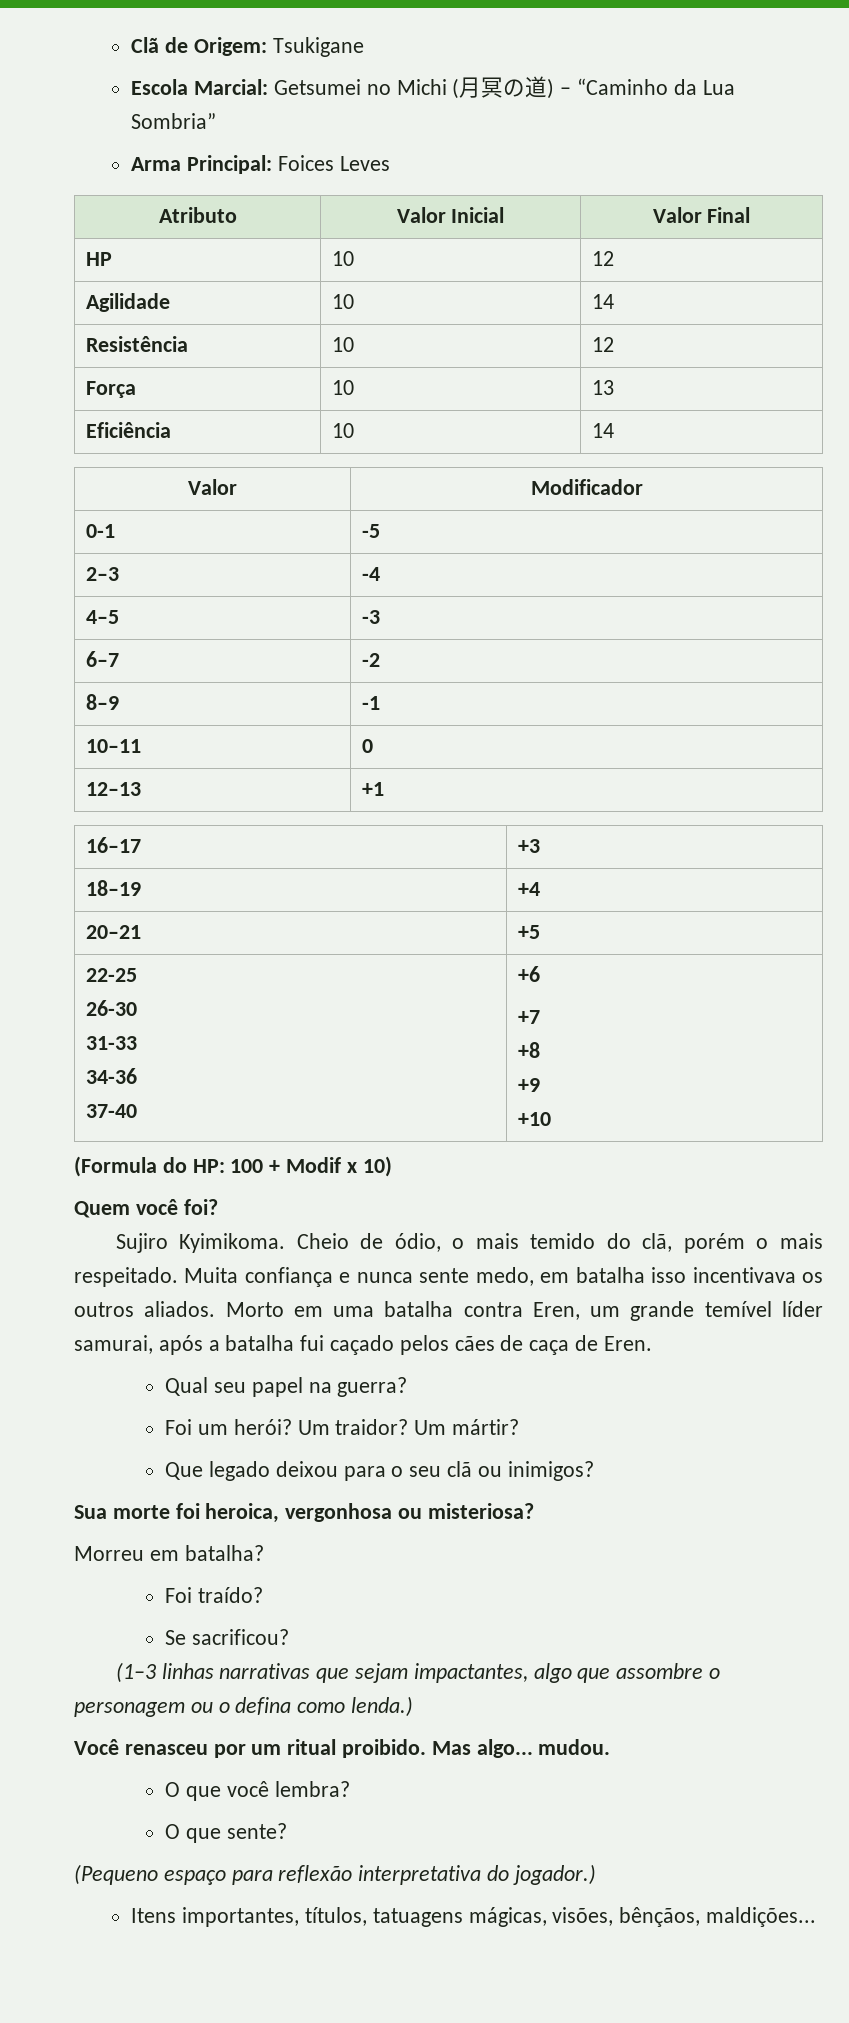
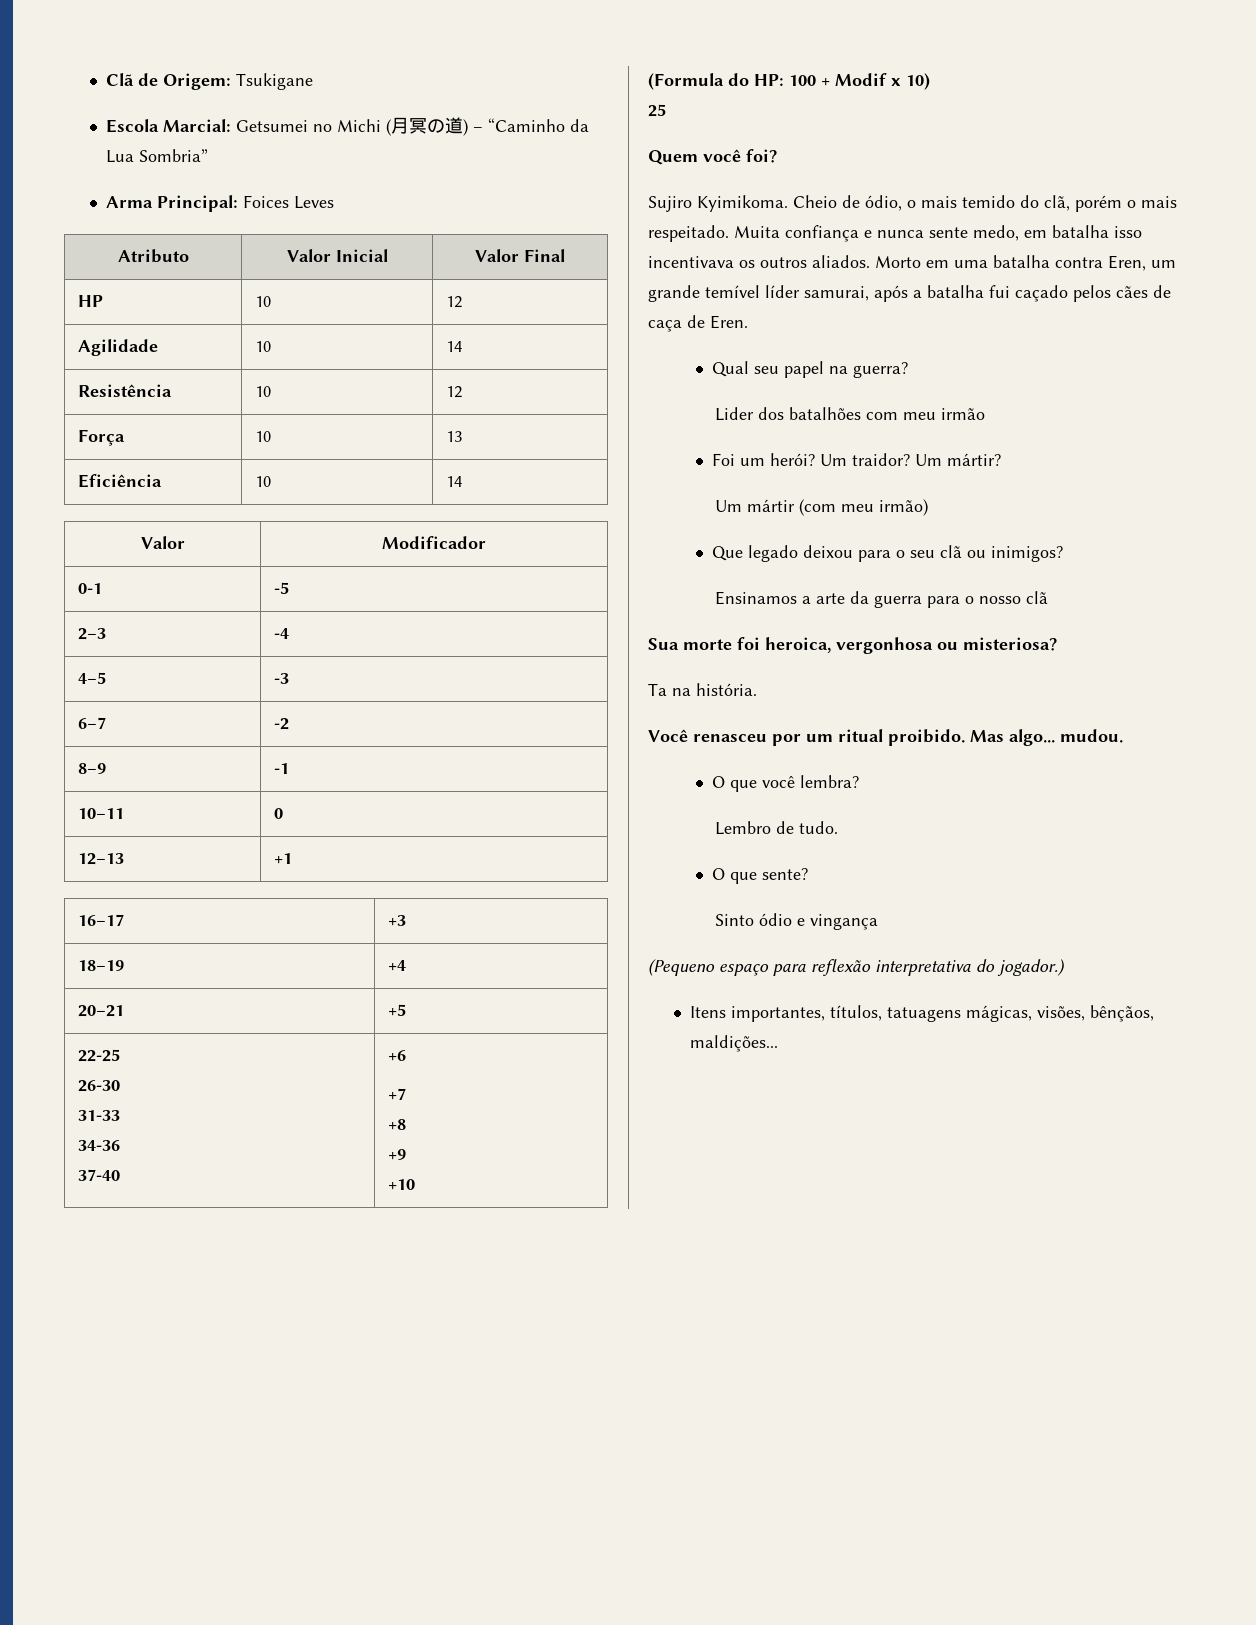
(392, 1166) none -> [648,104,666,117] // 25
(408, 1387) none -> [714,407,985,421] // Lider dos batalhões com meu irmão
(520, 1427) none -> [714,499,928,516] // Um mártir (com meu irmão)
(594, 1471) none -> [714,591,1048,608] // Ensinamos a arte da guerra para o nosso clã
[74,1545,264,1561] [165,1587,264,1603] [165,1629,290,1645] [115,1662,720,1683] [74,1696,414,1717] Morreu em batalha? // Foi traído? // Se sacrificou? // (1–3 linhas narrativas que sejam impactantes, algo que assombre o personagem ou o defina como lenda.) -> [648,683,757,696] Ta na história.
(350, 1789) none -> [714,821,838,835] // Lembro de tudo.
(287, 1831) none -> [714,913,878,930] // Sinto ódio e vingança

